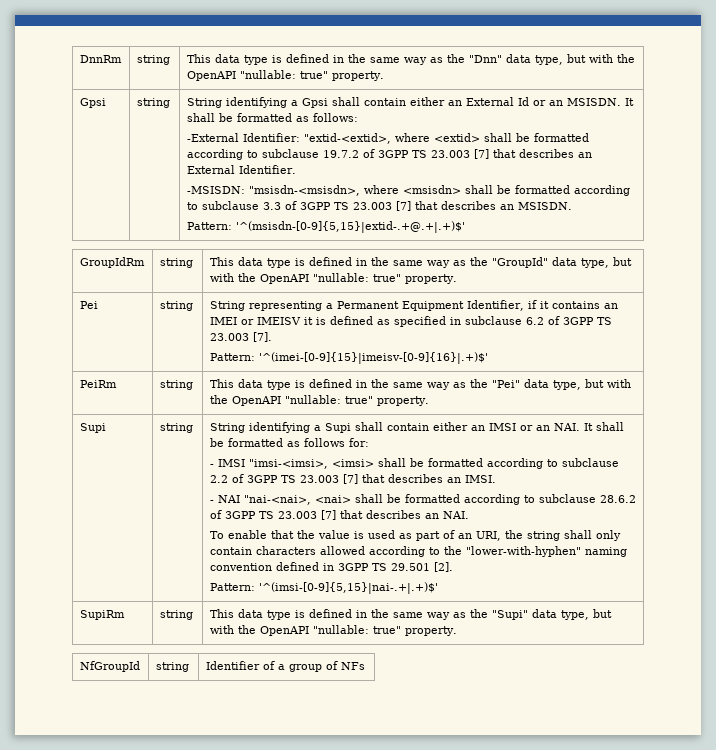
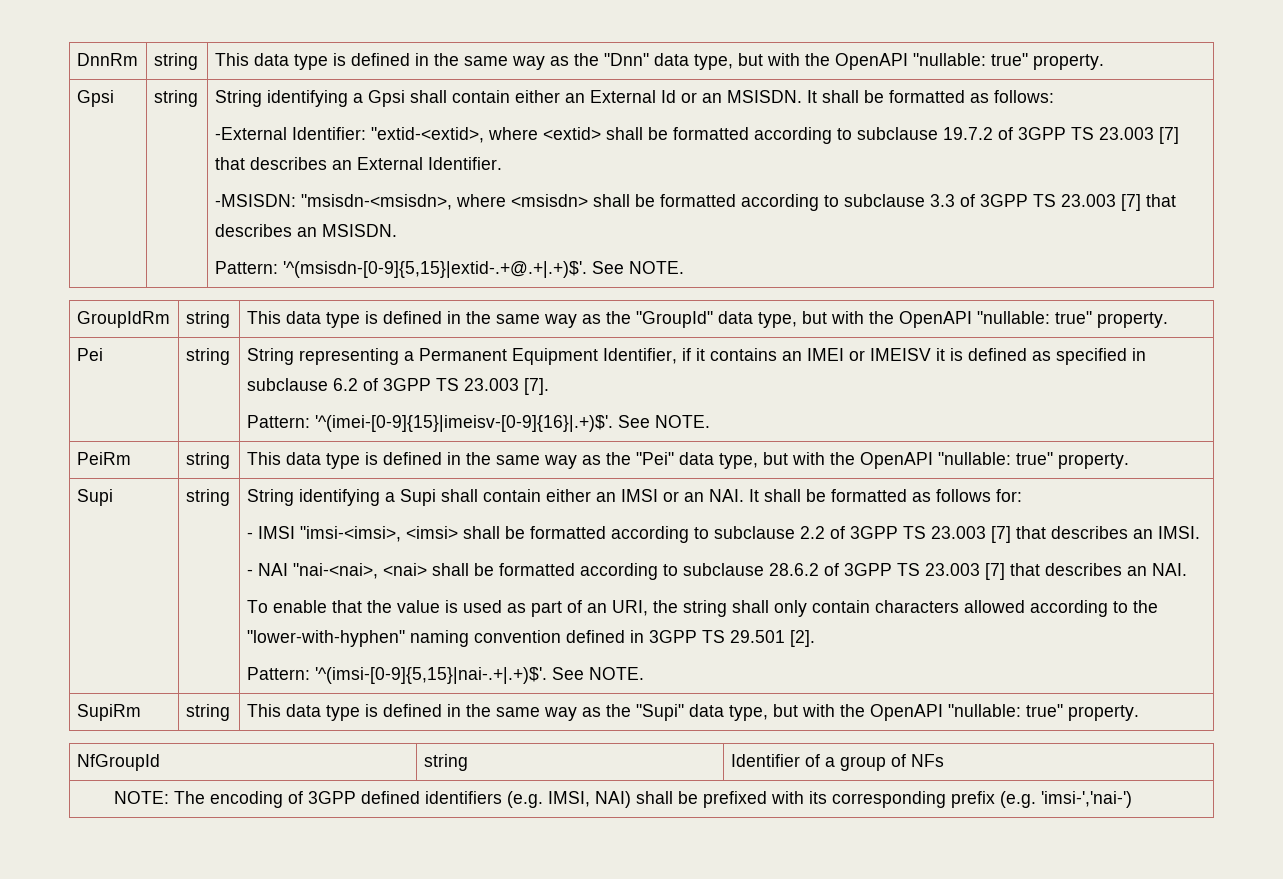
[235,221,465,233] '^(msisdn-[0-9]{5,15}|extid-.+@.+|.+)$' -> [282,261,684,278] '^(msisdn-[0-9]{5,15}|extid-.+@.+|.+)$'. See NOTE.
[258,352,488,364] '^(imei-[0-9]{15}|imeisv-[0-9]{16}|.+)$' -> [314,415,710,432] '^(imei-[0-9]{15}|imeisv-[0-9]{16}|.+)$'. See NOTE.
[258,582,438,594] '^(imsi-[0-9]{5,15}|nai-.+|.+)$' -> [314,667,644,684] '^(imsi-[0-9]{5,15}|nai-.+|.+)$'. See NOTE.
(365, 666) none -> [113,791,1132,808] // NOTE: The encoding of 3GPP defined identifiers (e.g. IMSI, NAI) shall be prefixed with its corresponding prefix (e.g. 'imsi-','nai-')

